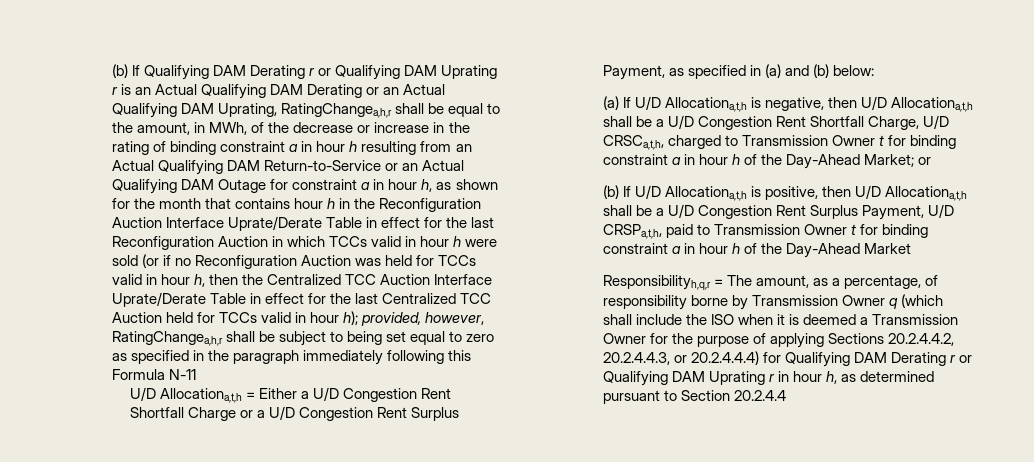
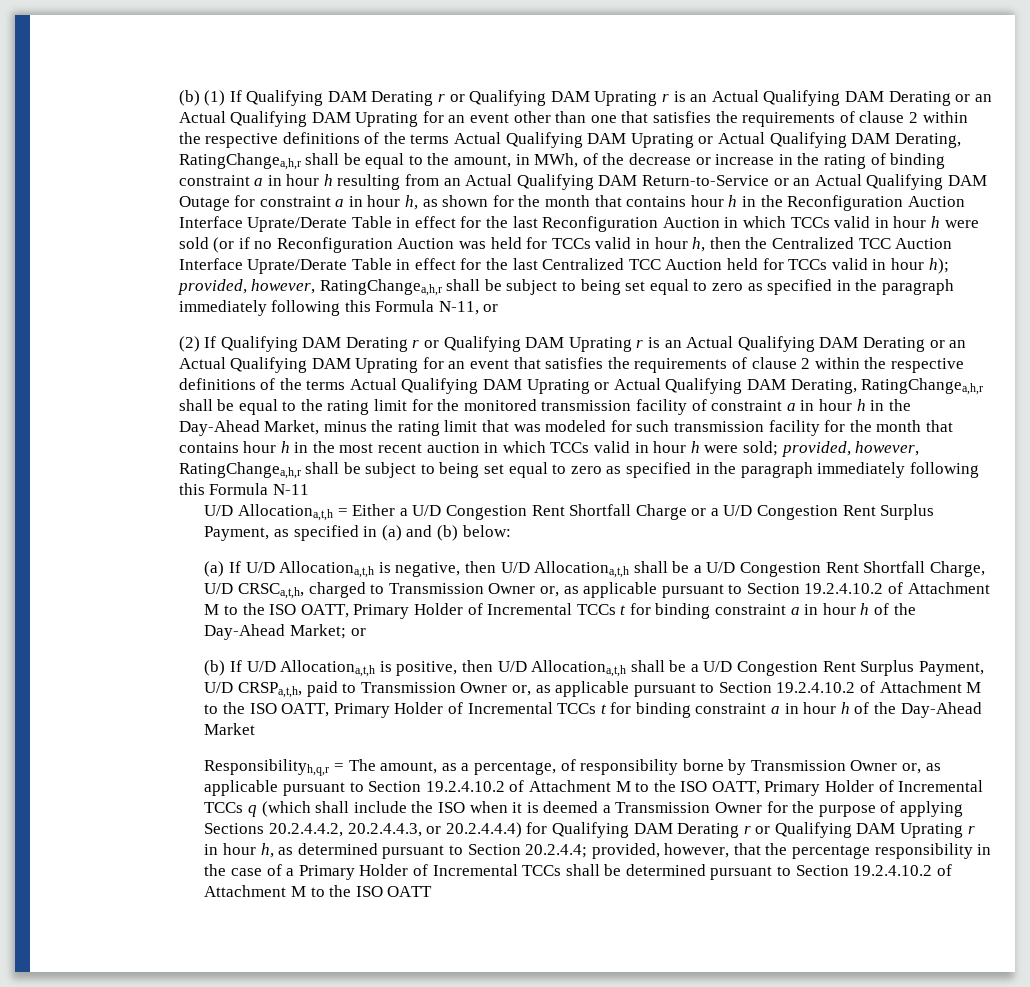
[112,64,129,78] (b) -> [178,90,226,106] (b) (1)
[218,103,278,117] Uprating, -> [355,111,968,127] [178,132,961,148] Uprating for an event other than one that satisfies the requirements of clause 2 within the respective definitions of the terms Actual Qualifying DAM Uprating or Actual Qualifying DAM Derating,
(166, 374) none -> [438,301,499,315] [178,336,967,352] [178,357,964,373] [178,378,984,395] [178,399,911,415] [178,420,953,436] [178,441,920,457] [178,462,979,479] [178,483,269,495] N-11, or // (2) If Qualifying DAM Derating r or Qualifying DAM Uprating r is an Actual Qualifying DAM Derating or an Actual Qualifying DAM Uprating for an event that satisfies the requirements of clause 2 within the respective definitions of the terms Actual Qualifying DAM Uprating or Actual Qualifying DAM Derating, RatingChangea,h,r shall be equal to the rating limit for the monitored transmission facility of constraint a in hour h in the Day-Ahead Market, minus the rating limit that was modeled for such transmission facility for the month that contains hour h in the most recent auction in which TCCs valid in hour h were sold; provided, however, RatingChangea,h,r shall be subject to being set equal to zero as specified in the paragraph immediately following this Formula
(876, 140) none -> [539,582,990,598] [204,603,616,619] or, as applicable pursuant to Section 19.2.4.10.2 of Attachment M to the ISO OATT, Primary Holder of Incremental TCCs
(848, 229) none -> [511,681,982,697] [204,702,597,718] or, as applicable pursuant to Section 19.2.4.10.2 of Attachment M to the ISO OATT, Primary Holder of Incremental TCCs
(886, 300) none -> [902,763,941,774] [204,780,984,796] [204,802,244,813] or, as applicable pursuant to Section 19.2.4.10.2 of Attachment M to the ISO OATT, Primary Holder of Incremental TCCs
[734,390,787,401] 20.2.4.4 -> [525,843,992,859] [204,864,952,880] [204,885,433,897] 20.2.4.4; provided, however, that the percentage responsibility in the case of a Primary Holder of Incremental TCCs shall be determined pursuant to Section 19.2.4.10.2 of Attachment M to the ISO OATT

